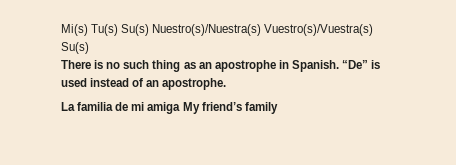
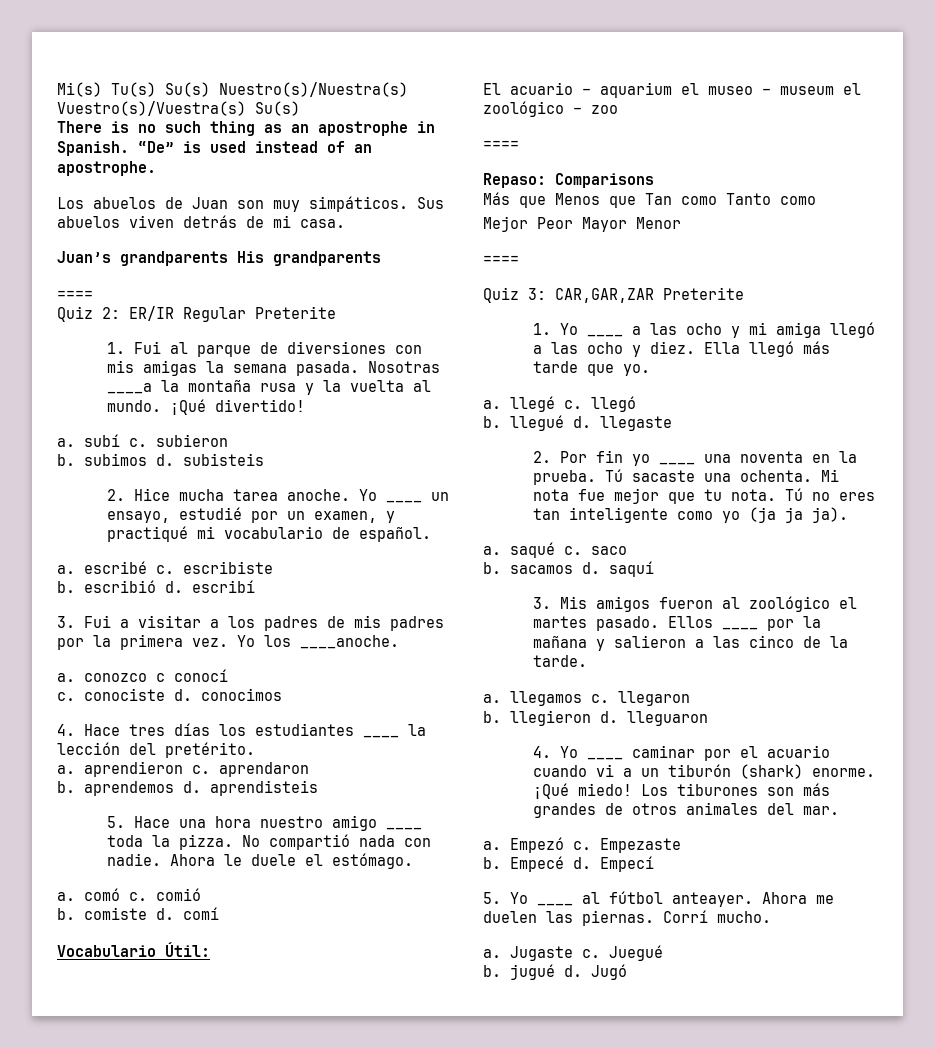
[61,102,278,114] La familia de mi amiga My friend’s family -> [57,196,444,212] [57,215,345,228] [57,251,381,266] [57,290,93,299] [57,306,336,322] [106,341,422,357] [106,360,440,376] [106,380,431,395] [106,399,305,415] [57,434,228,447] [57,453,264,466] [106,488,449,503] [106,507,395,523] [106,526,431,542] [57,561,273,574] [57,580,255,593] [57,615,444,631] [57,634,399,650] [57,669,228,682] [57,688,282,701] [57,723,426,738] [57,742,255,758] [57,761,309,777] [57,780,318,796] [106,815,422,831] [106,834,431,850] [106,853,413,869] [57,888,201,901] [57,907,219,920] [57,942,210,957] [483,82,861,98] [483,101,618,117] [483,140,519,149] [483,173,654,188] [483,192,816,208] [483,216,681,232] [483,255,519,264] [483,287,744,303] [532,322,875,338] [532,341,830,357] [532,361,650,376] [483,396,636,412] [483,415,672,431] [532,450,857,466] [532,469,839,485] [532,488,875,504] [532,507,848,523] [483,542,627,558] [483,561,654,577] [532,596,857,612] [532,616,821,631] [532,635,848,651] [532,655,587,667] [483,691,690,706] [483,710,708,726] [532,745,830,761] [532,764,875,779] [532,783,830,799] [532,802,839,818] [483,837,681,853] [483,856,654,872] [483,891,834,907] [483,910,771,926] [483,945,663,961] [483,964,627,980] Los abuelos de Juan son muy simpáticos. Sus abuelos viven detrás de mi casa. // Juan’s grandparents His grandparents // ==== // Quiz 2: ER/IR Regular Preterite // 1. Fui al parque de diversiones con mis amigas la semana pasada. Nosotras ____a la montaña rusa y la vuelta al mundo. ¡Qué divertido! // a. subí c. subieron // b. subimos d. subisteis // 2. Hice mucha tarea anoche. Yo ____ un ensayo, estudié por un examen, y practiqué mi vocabulario de español. // a. escribé c. escribiste // b. escribió d. escribí // 3. Fui a visitar a los padres de mis padres por la primera vez. Yo los ____anoche. // a. conozco c conocí // c. conociste d. conocimos // 4. Hace tres días los estudiantes ____ la lección del pretérito. // a. aprendieron c. aprendaron // b. aprendemos d. aprendisteis // 5. Hace una hora nuestro amigo ____ toda la pizza. No compartió nada con nadie. Ahora le duele el estómago. // a. comó c. comió // b. comiste d. comí // Vocabulario Útil: // El acuario – aquarium el museo – museum el zoológico – zoo // ==== // Repaso: Comparisons // Más que Menos que Tan como Tanto como // Mejor Peor Mayor Menor // ==== // Quiz 3: CAR,GAR,ZAR Preterite // 1. Yo ____ a las ocho y mi amiga llegó a las ocho y diez. Ella llegó más tarde que yo. // a. llegé c. llegó // b. llegué d. llegaste // 2. Por fin yo ____ una noventa en la prueba. Tú sacaste una ochenta. Mi nota fue mejor que tu nota. Tú no eres tan inteligente como yo (ja ja ja). // a. saqué c. saco // b. sacamos d. saquí // 3. Mis amigos fueron al zoológico el martes pasado. Ellos ____ por la mañana y salieron a las cinco de la tarde. // a. llegamos c. llegaron // b. llegieron d. lleguaron // 4. Yo ____ caminar por el acuario cuando vi a un tiburón (shark) enorme. ¡Qué miedo! Los tiburones son más grandes de otros animales del mar. // a. Empezó c. Empezaste // b. Empecé d. Empecí // 5. Yo ____ al fútbol anteayer. Ahora me duelen las piernas. Corrí mucho. // a. Jugaste c. Juegué // b. jugué d. Jugó

